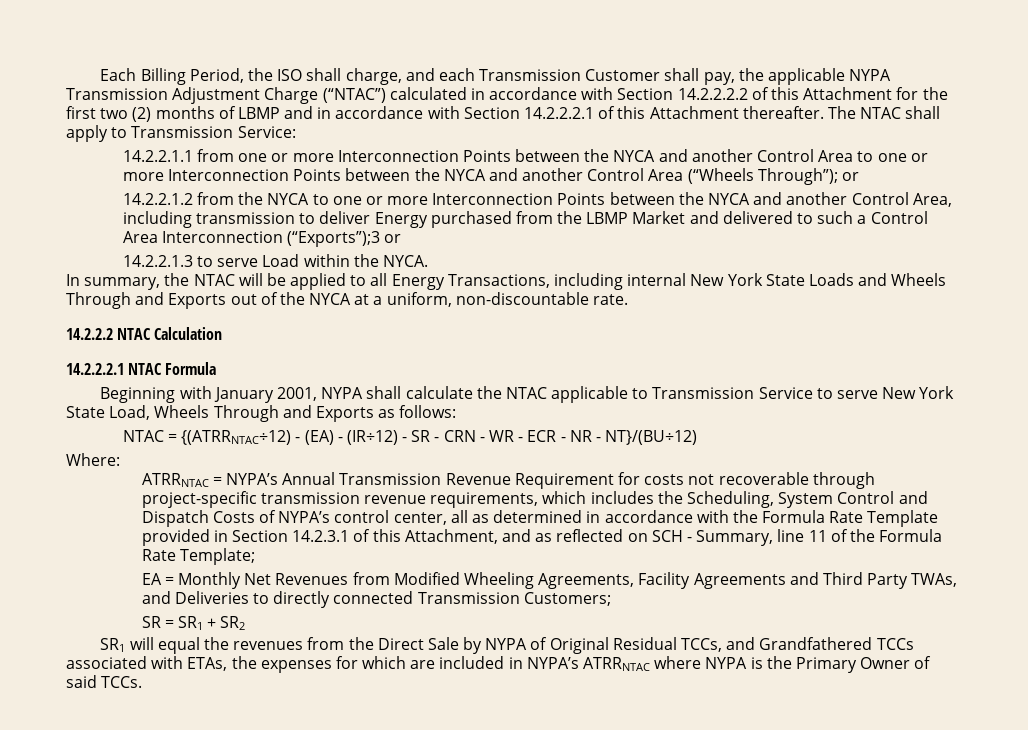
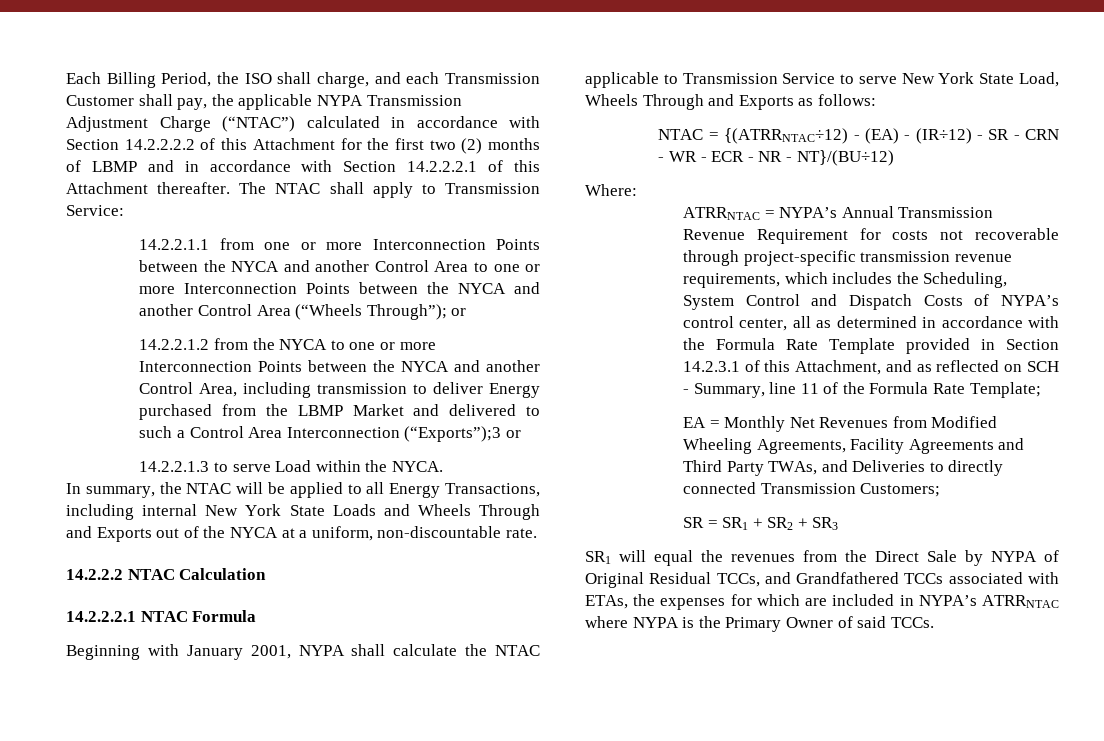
(246, 623) none -> [797,517,839,530] + SR3

